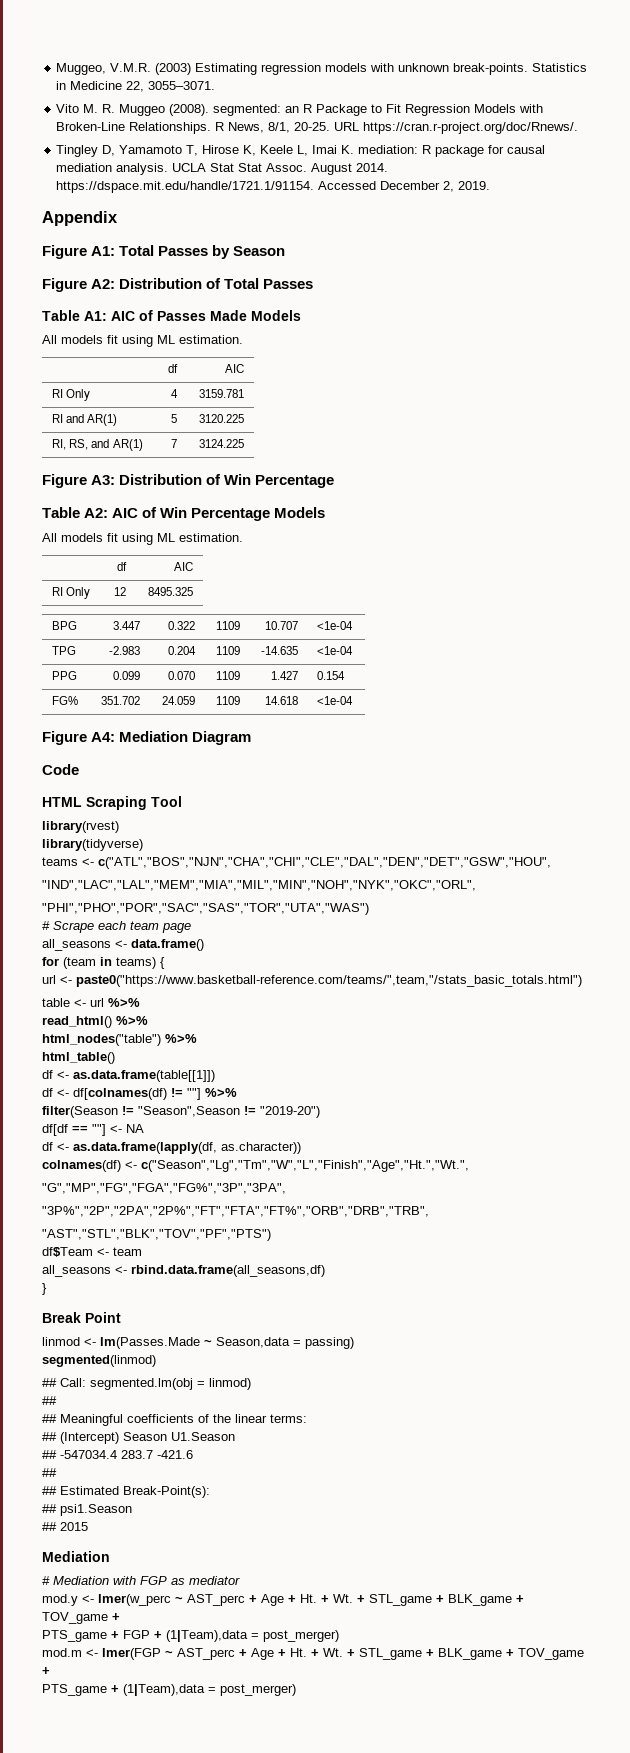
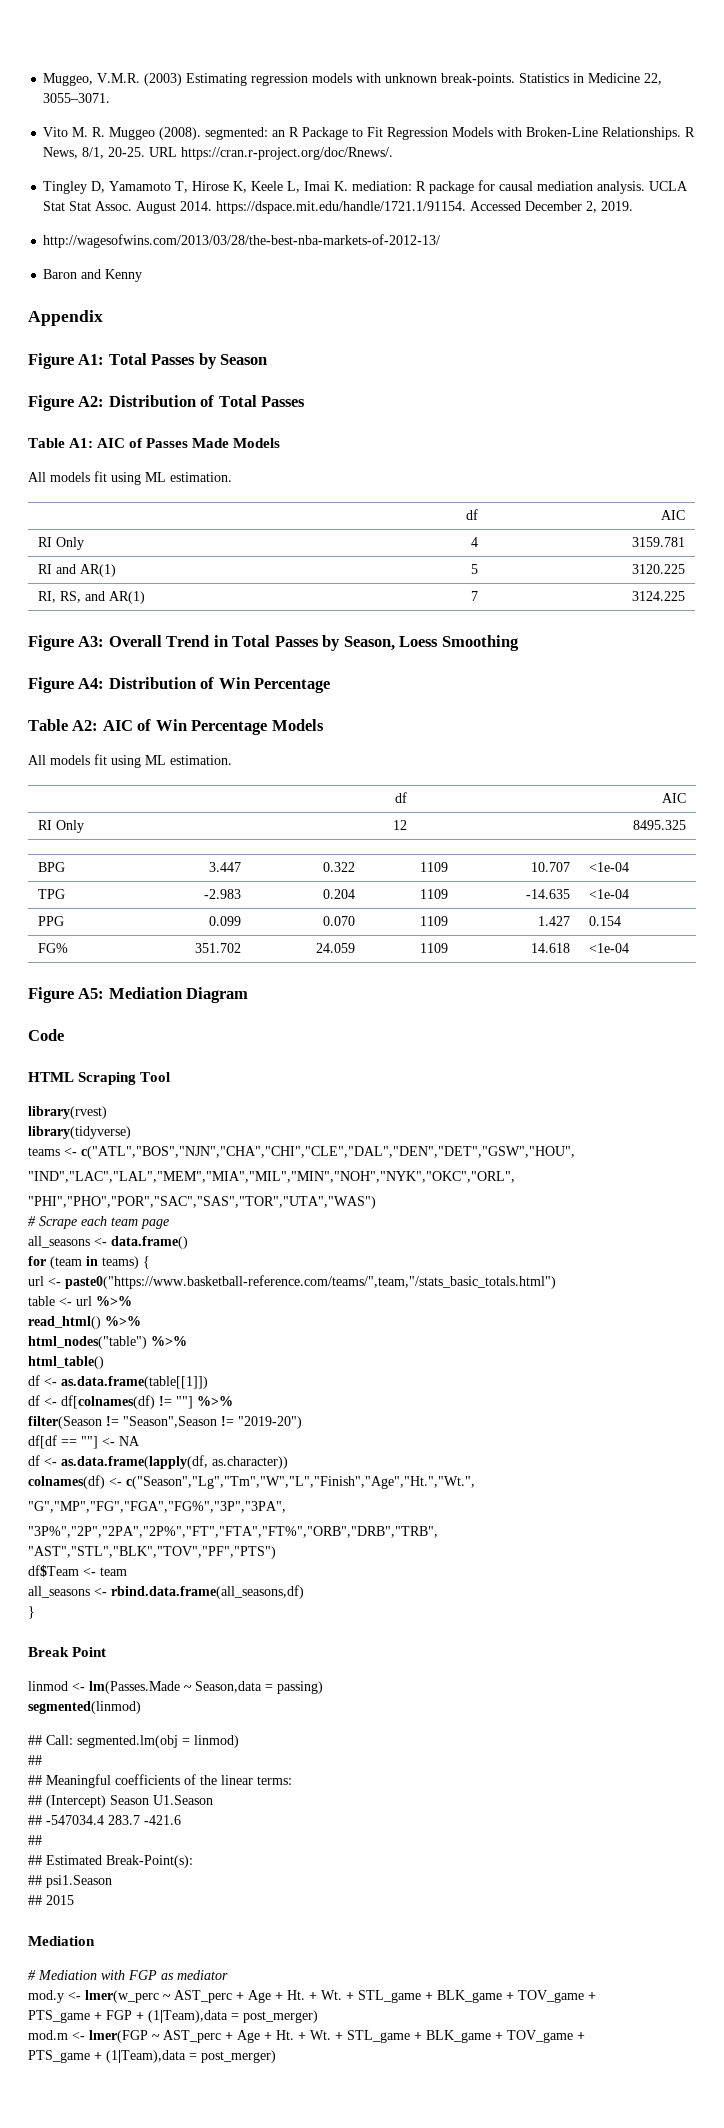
(491, 185) none -> [43,234,441,248] [43,269,143,282] // http://wagesofwins.com/2013/03/28/the-best-nba-markets-of-2012-13/ // Baron and Kenny
(116, 480) none -> [108,635,519,651] [28,677,105,693] Overall Trend in Total Passes by Season, Loess Smoothing // Figure A4:
[91,732,116,742] A4: -> [78,988,105,999] A5:

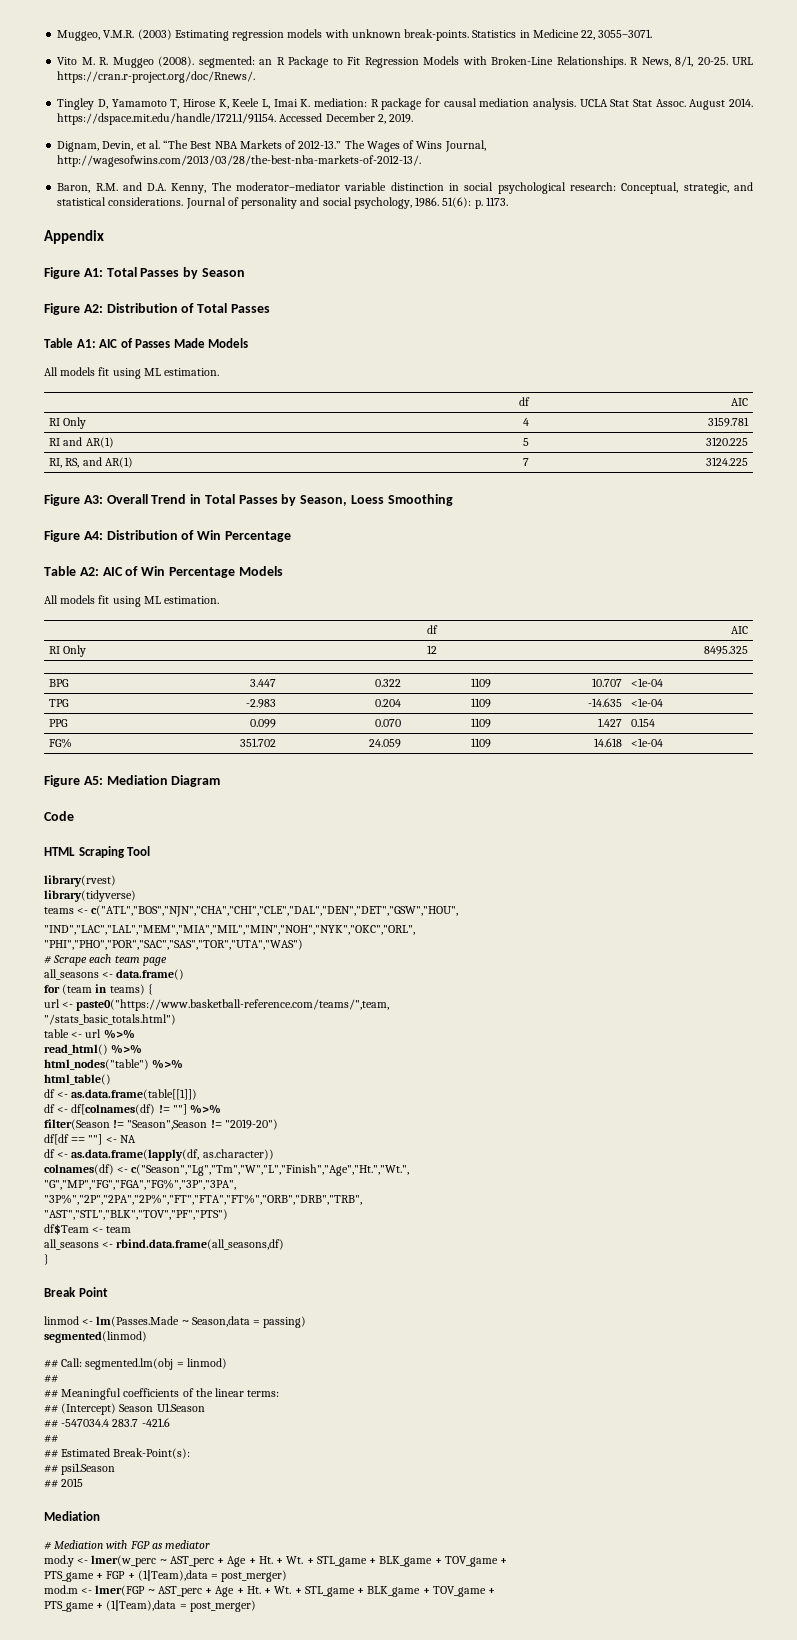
[43,234,441,248] [43,269,143,282] http://wagesofwins.com/2013/03/28/the-best-nba-markets-of-2012-13/ // Baron and Kenny -> [57,140,486,152] [57,155,422,167] [57,182,754,194] [57,197,508,209] Dignam, Devin, et al. “The Best NBA Markets of 2012-13.” The Wages of Wins Journal, http://wagesofwins.com/2013/03/28/the-best-nba-markets-of-2012-13/. // Baron, R.M. and D.A. Kenny, The moderator–mediator variable distinction in social psychological research: Conceptual, strategic, and statistical considerations. Journal of personality and social psychology, 1986. 51(6): p. 1173.
[65,1275,556,1289] paste0("https://www.basketball-reference.com/teams/",team,"/stats_basic_totals.html") -> [76,999,390,1011] [44,1014,176,1025] paste0("https://www.basketball-reference.com/teams/",team, // "/stats_basic_totals.html")

